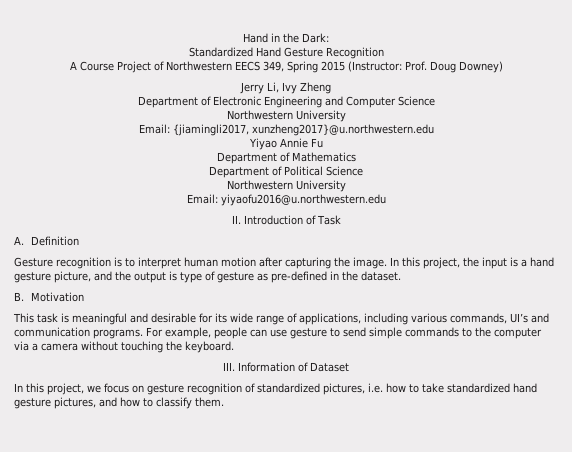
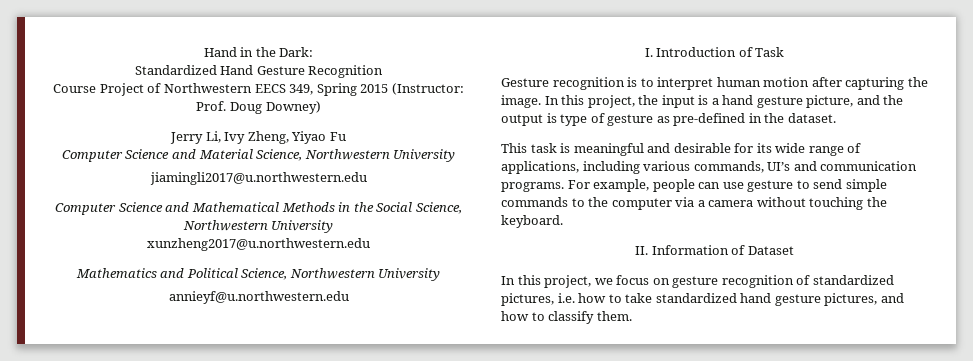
[69,61,77,70] A -> (384, 71) none
[300,82,331,94] [137,96,435,108] [226,110,346,122] [138,124,434,136] [248,138,323,150] [216,152,356,164] [209,166,363,178] [226,180,346,192] [186,194,386,206] [231,215,241,224] Zheng // Department of Electronic Engineering and Computer Science // Northwestern University // Email: {jiamingli2017, xunzheng2017}@u.northwestern.edu // Yiyao Annie Fu // Department of Mathematics // Department of Political Science // Northwestern University // Email: yiyaofu2016@u.northwestern.edu // II. -> [247,131,346,144] [61,149,456,162] [149,172,367,185] [55,202,462,215] [182,220,334,233] [147,238,370,251] [75,268,441,281] [168,291,349,304] [644,48,653,57] Zheng, Yiyao Fu // Computer Science and Material Science, Northwestern University // jiamingli2017@u.northwestern.edu // Computer Science and Mathematical Methods in the Social Science, Northwestern University // xunzheng2017@u.northwestern.edu // Mathematics and Political Science, Northwestern University // annieyf@u.northwestern.edu // I.
[14,236,80,246] // A. Definition -> (785, 52) none
[14,292,85,302] // B. Motivation -> (836, 118) none
[223,362,235,371] III. -> [635,246,649,255] II.

